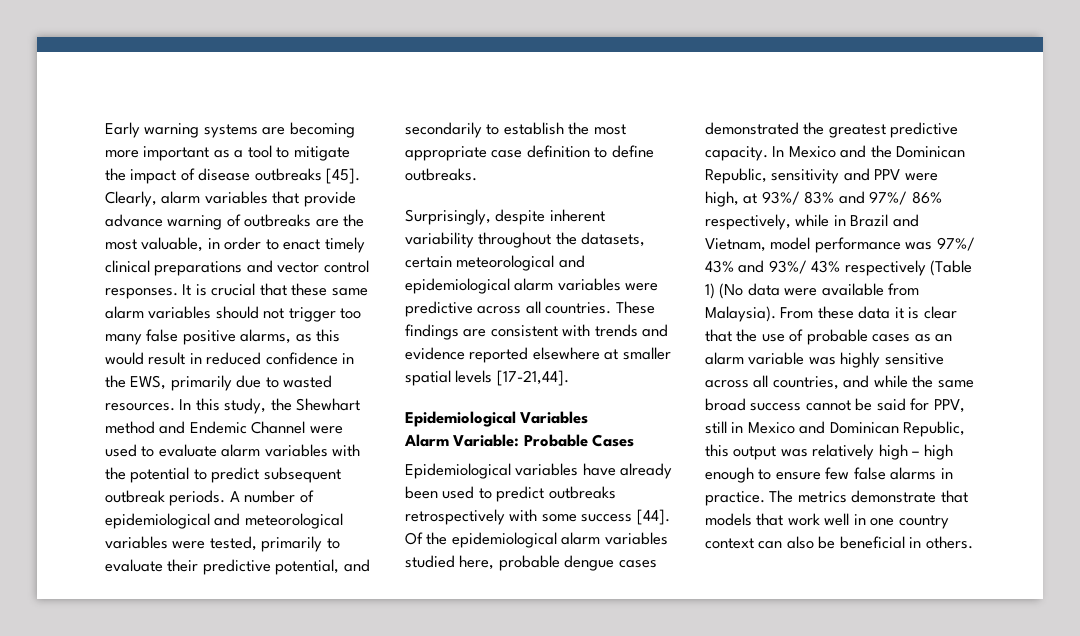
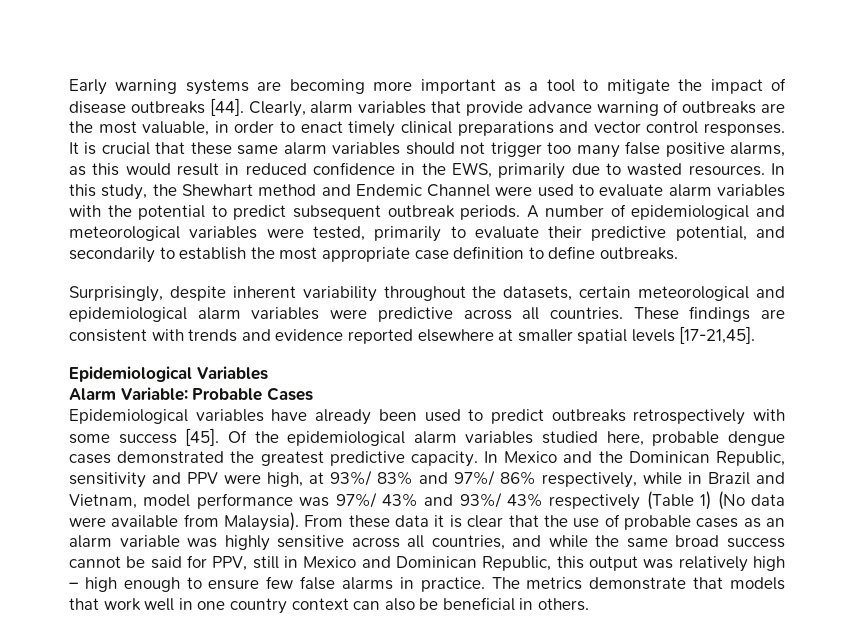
[326,168,361,184] [45]. -> [209,98,244,116] [44].
[496,370,569,386] [17-21,44]. -> [679,326,756,344] [17-21,45].
[636,509,670,525] [44]. -> [185,428,220,446] [45].

